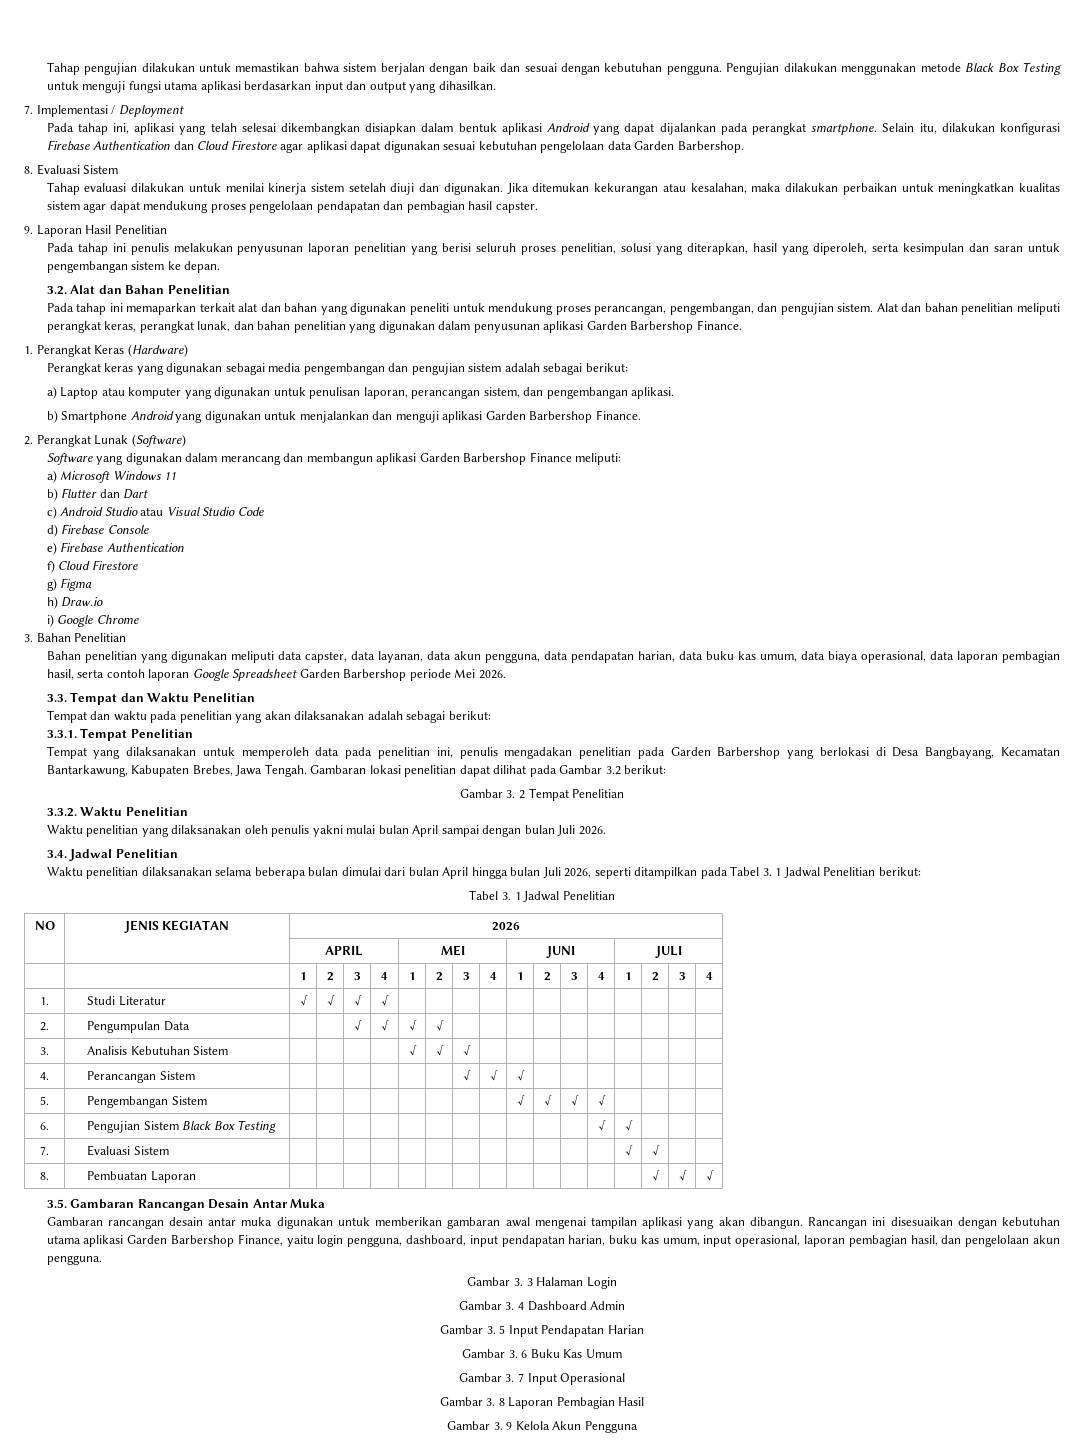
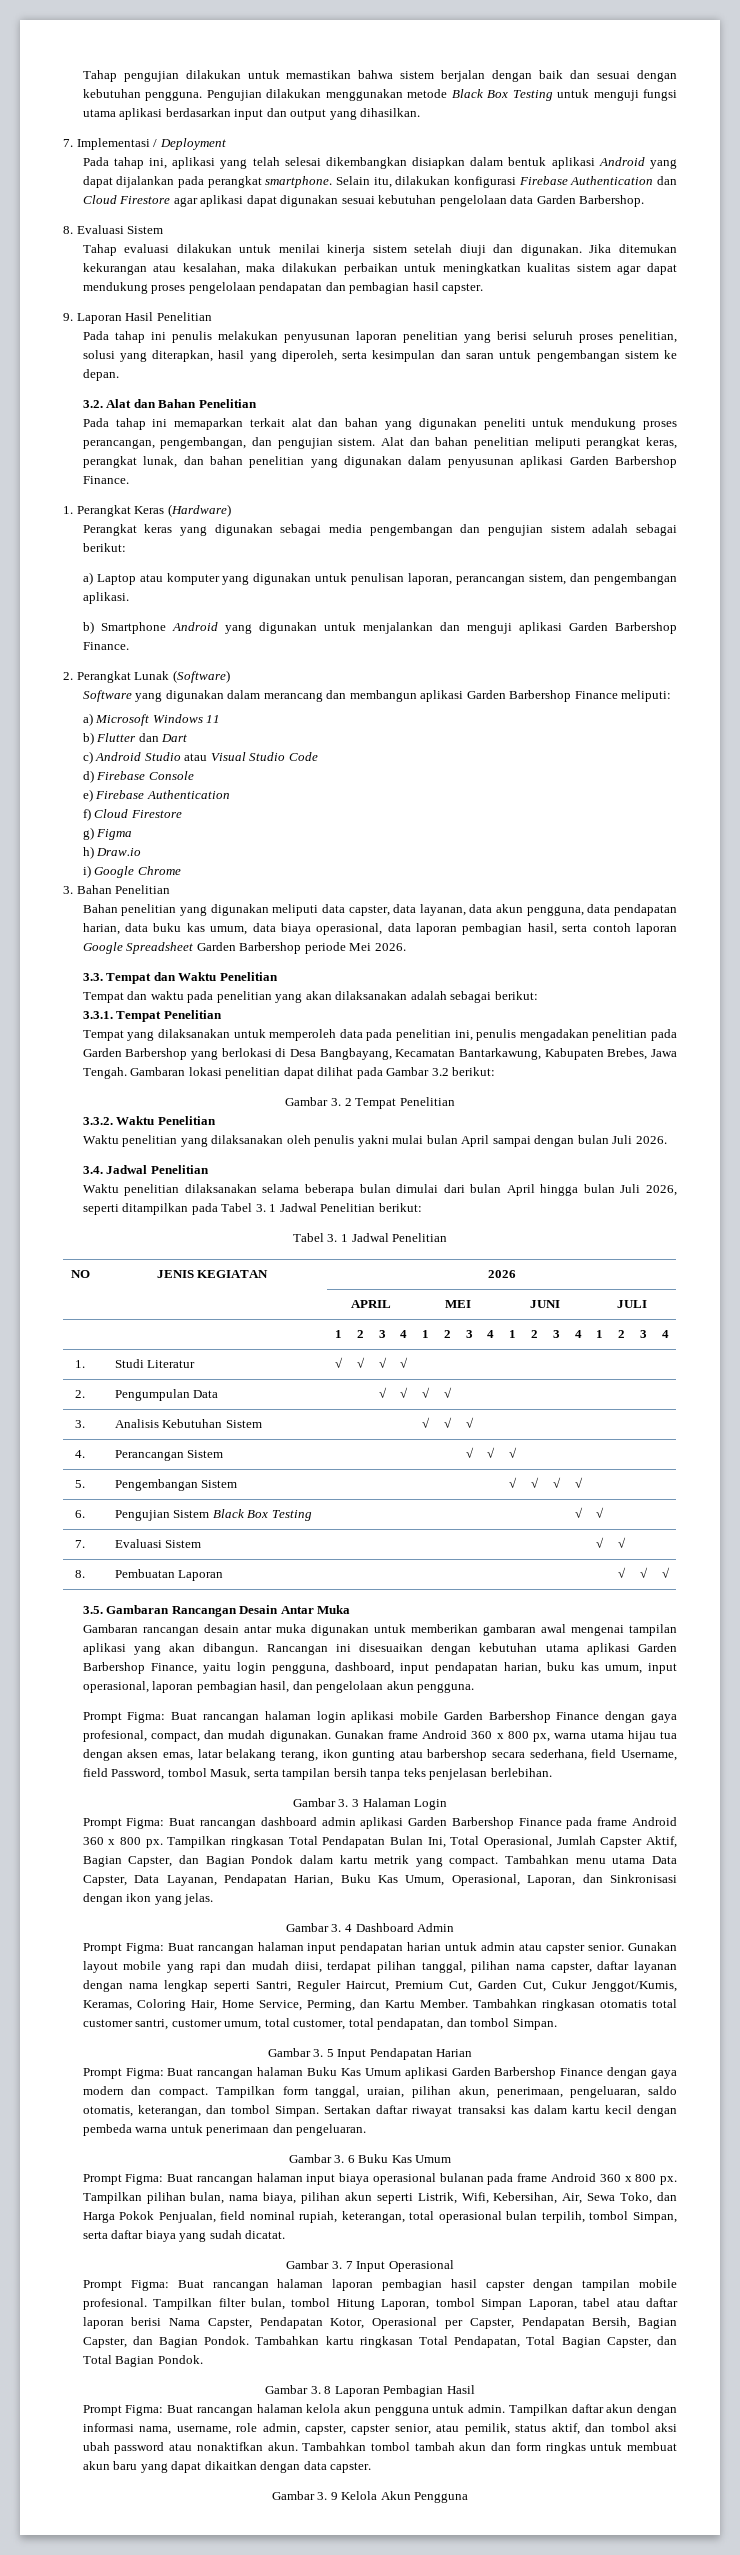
(102, 1260) none -> [82,1711,677,1723] [82,1730,677,1742] [82,1749,677,1761] [82,1768,552,1780] // Prompt Figma: Buat rancangan halaman login aplikasi mobile Garden Barbershop Finance dengan gaya profesional, compact, dan mudah digunakan. Gunakan frame Android 360 x 800 px, warna utama hijau tua dengan aksen emas, latar belakang terang, ikon gunting atau barbershop secara sederhana, field Username, field Password, tombol Masuk, serta tampilan bersih tanpa teks penjelasan berlebihan.
(617, 1283) none -> [82,1817,677,1829] [82,1836,678,1848] [82,1855,678,1867] [82,1874,677,1886] [82,1893,214,1905] // Prompt Figma: Buat rancangan dashboard admin aplikasi Garden Barbershop Finance pada frame Android 360 x 800 px. Tampilkan ringkasan Total Pendapatan Bulan Ini, Total Operasional, Jumlah Capster Aktif, Bagian Capster, dan Bagian Pondok dalam kartu metrik yang compact. Tambahkan menu utama Data Capster, Data Layanan, Pendapatan Harian, Buku Kas Umum, Operasional, Laporan, dan Sinkronisasi dengan ikon yang jelas.
(626, 1305) none -> [82,1942,678,1954] [82,1961,678,1973] [82,1980,677,1992] [82,1999,677,2011] [82,2018,557,2030] // Prompt Figma: Buat rancangan halaman input pendapatan harian untuk admin atau capster senior. Gunakan layout mobile yang rapi dan mudah diisi, terdapat pilihan tanggal, pilihan nama capster, daftar layanan dengan nama lengkap seperti Santri, Reguler Haircut, Premium Cut, Garden Cut, Cukur Jenggot/Kumis, Keramas, Coloring Hair, Home Service, Perming, dan Kartu Member. Tambahkan ringkasan otomatis total customer santri, customer umum, total customer, total pendapatan, dan tombol Simpan.
(644, 1329) none -> [82,2067,677,2079] [82,2086,677,2098] [82,2105,677,2117] [82,2124,367,2136] // Prompt Figma: Buat rancangan halaman Buku Kas Umum aplikasi Garden Barbershop Finance dengan gaya modern dan compact. Tampilkan form tanggal, uraian, pilihan akun, penerimaan, pengeluaran, saldo otomatis, keterangan, dan tombol Simpan. Sertakan daftar riwayat transaksi kas dalam kartu kecil dengan pembeda warna untuk penerimaan dan pengeluaran.
(622, 1353) none -> [82,2173,677,2185] [82,2192,677,2204] [82,2211,677,2223] [82,2230,286,2242] // Prompt Figma: Buat rancangan halaman input biaya operasional bulanan pada frame Android 360 x 800 px. Tampilkan pilihan bulan, nama biaya, pilihan akun seperti Listrik, Wifi, Kebersihan, Air, Sewa Toko, dan Harga Pokok Penjualan, field nominal rupiah, keterangan, total operasional bulan terpilih, tombol Simpan, serta daftar biaya yang sudah dicatat.
(626, 1379) none -> [82,2279,677,2291] [82,2298,678,2310] [82,2317,677,2329] [82,2336,677,2348] [82,2355,203,2367] // Prompt Figma: Buat rancangan halaman laporan pembagian hasil capster dengan tampilan mobile profesional. Tampilkan filter bulan, tombol Hitung Laporan, tombol Simpan Laporan, tabel atau daftar laporan berisi Nama Capster, Pendapatan Kotor, Operasional per Capster, Pendapatan Bersih, Bagian Capster, dan Bagian Pondok. Tambahkan kartu ringkasan Total Pendapatan, Total Bagian Capster, dan Total Bagian Pondok.
(645, 1401) none -> [82,2404,677,2416] [82,2423,677,2435] [82,2442,677,2454] [82,2461,372,2473] // Prompt Figma: Buat rancangan halaman kelola akun pengguna untuk admin. Tampilkan daftar akun dengan informasi nama, username, role admin, capster, capster senior, atau pemilik, status aktif, dan tombol aksi ubah password atau nonaktifkan akun. Tambahkan tombol tambah akun dan form ringkas untuk membuat akun baru yang dapat dikaitkan dengan data capster.

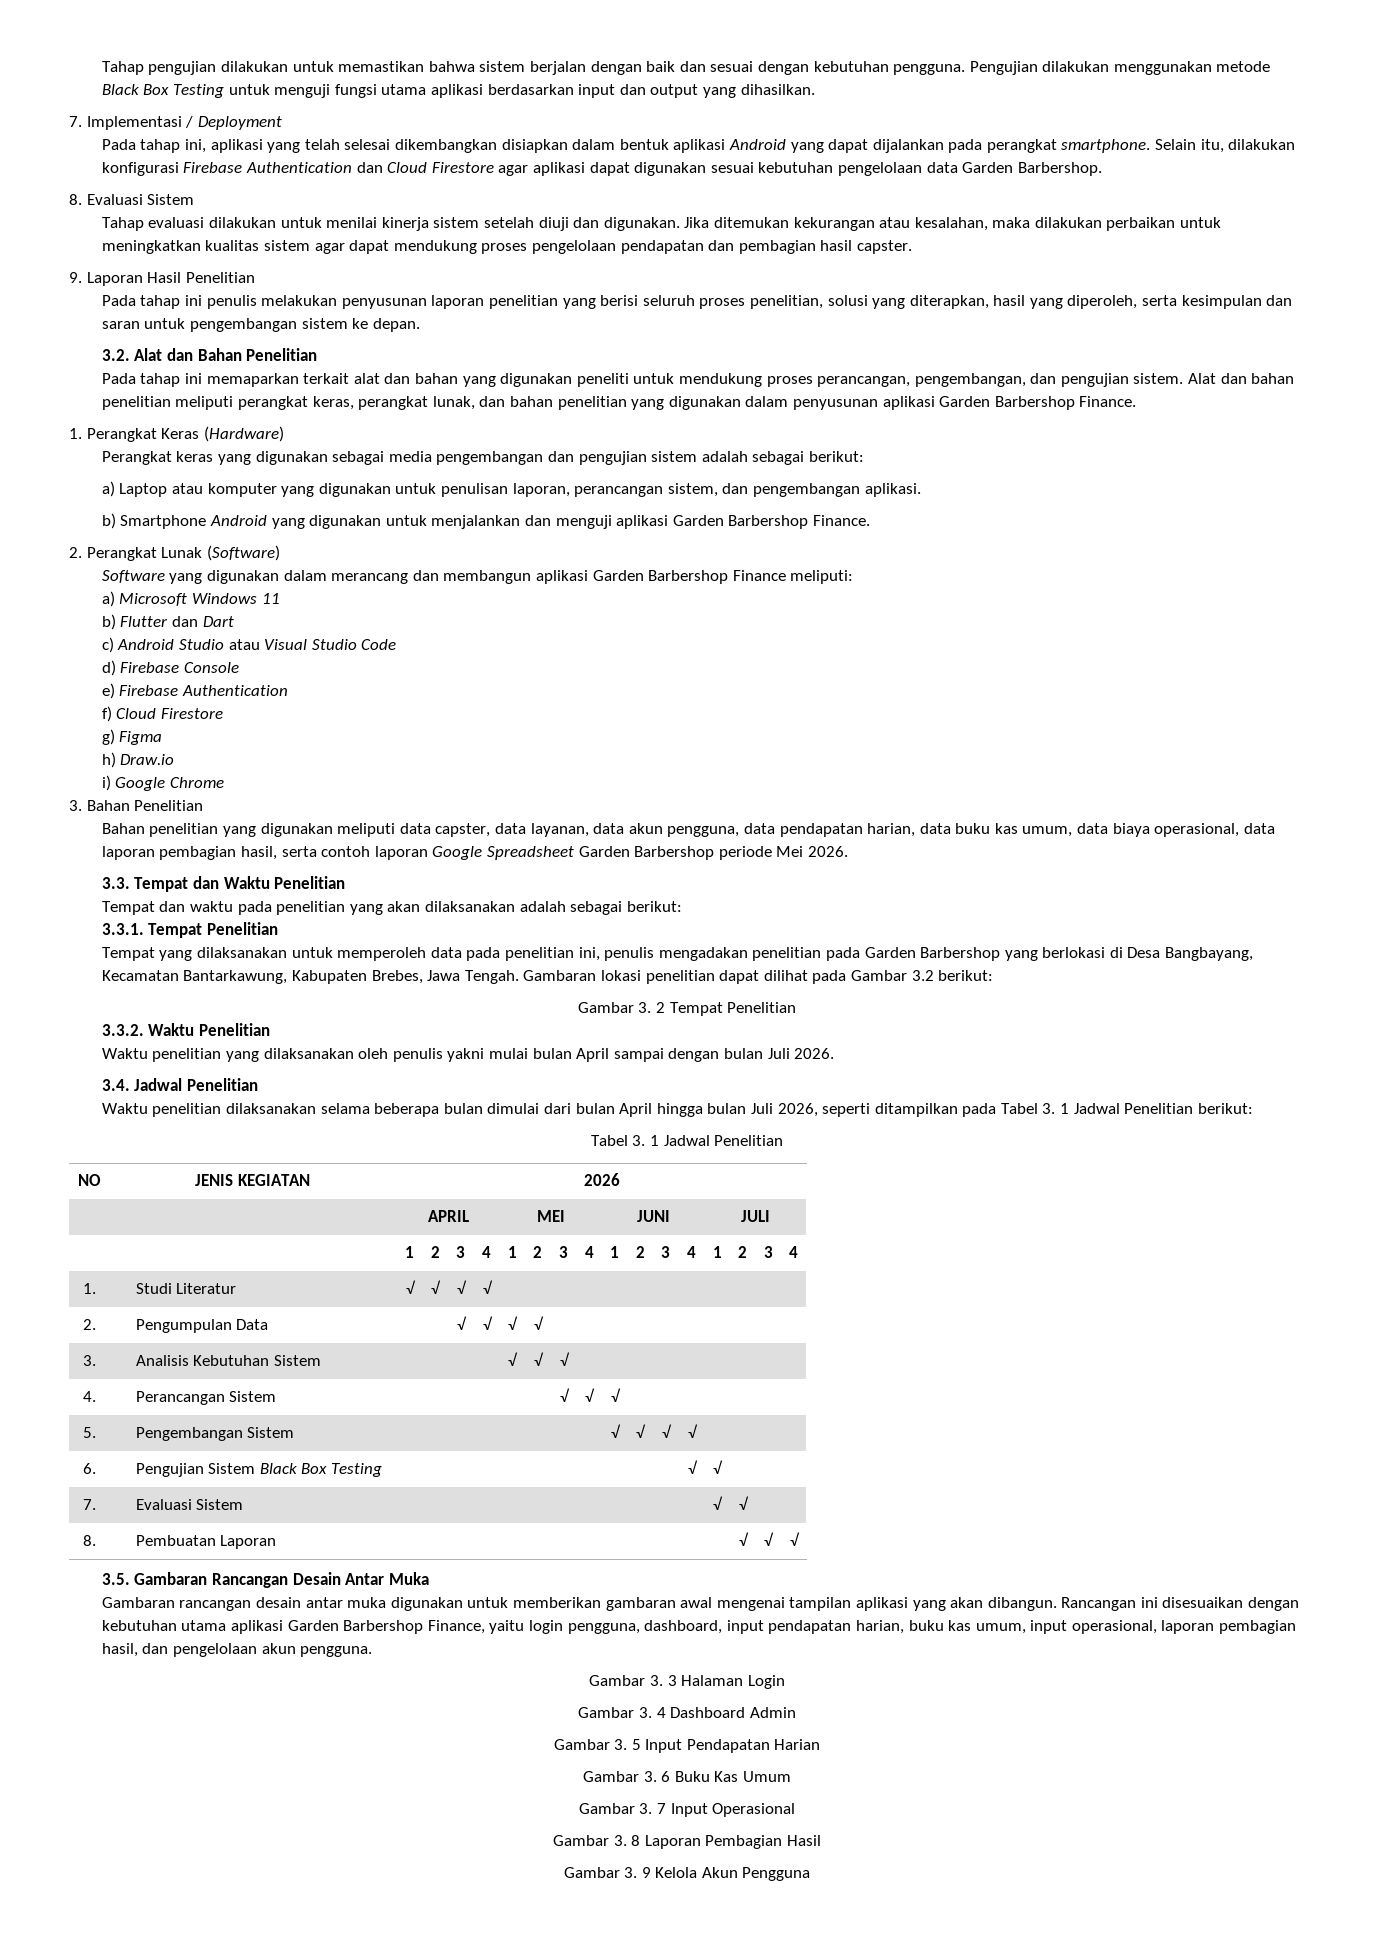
[82,1711,677,1723] [82,1730,677,1742] [82,1749,677,1761] [82,1768,552,1780] // Prompt Figma: Buat rancangan halaman login aplikasi mobile Garden Barbershop Finance dengan gaya profesional, compact, dan mudah digunakan. Gunakan frame Android 360 x 800 px, warna utama hijau tua dengan aksen emas, latar belakang terang, ikon gunting atau barbershop secara sederhana, field Username, field Password, tombol Masuk, serta tampilan bersih tanpa teks penjelasan berlebihan. -> (373, 1651) none
[82,1817,677,1829] [82,1836,678,1848] [82,1855,678,1867] [82,1874,677,1886] [82,1893,214,1905] // Prompt Figma: Buat rancangan dashboard admin aplikasi Garden Barbershop Finance pada frame Android 360 x 800 px. Tampilkan ringkasan Total Pendapatan Bulan Ini, Total Operasional, Jumlah Capster Aktif, Bagian Capster, dan Bagian Pondok dalam kartu metrik yang compact. Tambahkan menu utama Data Capster, Data Layanan, Pendapatan Harian, Buku Kas Umum, Operasional, Laporan, dan Sinkronisasi dengan ikon yang jelas. -> (785, 1682) none
[82,1942,678,1954] [82,1961,678,1973] [82,1980,677,1992] [82,1999,677,2011] [82,2018,557,2030] // Prompt Figma: Buat rancangan halaman input pendapatan harian untuk admin atau capster senior. Gunakan layout mobile yang rapi dan mudah diisi, terdapat pilihan tanggal, pilihan nama capster, daftar layanan dengan nama lengkap seperti Santri, Reguler Haircut, Premium Cut, Garden Cut, Cukur Jenggot/Kumis, Keramas, Coloring Hair, Home Service, Perming, dan Kartu Member. Tambahkan ringkasan otomatis total customer santri, customer umum, total customer, total pendapatan, dan tombol Simpan. -> (796, 1712) none
[82,2067,677,2079] [82,2086,677,2098] [82,2105,677,2117] [82,2124,367,2136] // Prompt Figma: Buat rancangan halaman Buku Kas Umum aplikasi Garden Barbershop Finance dengan gaya modern dan compact. Tampilkan form tanggal, uraian, pilihan akun, penerimaan, pengeluaran, saldo otomatis, keterangan, dan tombol Simpan. Sertakan daftar riwayat transaksi kas dalam kartu kecil dengan pembeda warna untuk penerimaan dan pengeluaran. -> (821, 1744) none
[82,2173,677,2185] [82,2192,677,2204] [82,2211,677,2223] [82,2230,286,2242] // Prompt Figma: Buat rancangan halaman input biaya operasional bulanan pada frame Android 360 x 800 px. Tampilkan pilihan bulan, nama biaya, pilihan akun seperti Listrik, Wifi, Kebersihan, Air, Sewa Toko, dan Harga Pokok Penjualan, field nominal rupiah, keterangan, total operasional bulan terpilih, tombol Simpan, serta daftar biaya yang sudah dicatat. -> (791, 1776) none
[82,2279,677,2291] [82,2298,678,2310] [82,2317,677,2329] [82,2336,677,2348] [82,2355,203,2367] // Prompt Figma: Buat rancangan halaman laporan pembagian hasil capster dengan tampilan mobile profesional. Tampilkan filter bulan, tombol Hitung Laporan, tombol Simpan Laporan, tabel atau daftar laporan berisi Nama Capster, Pendapatan Kotor, Operasional per Capster, Pendapatan Bersih, Bagian Capster, dan Bagian Pondok. Tambahkan kartu ringkasan Total Pendapatan, Total Bagian Capster, dan Total Bagian Pondok. -> (796, 1810) none
[82,2404,677,2416] [82,2423,677,2435] [82,2442,677,2454] [82,2461,372,2473] // Prompt Figma: Buat rancangan halaman kelola akun pengguna untuk admin. Tampilkan daftar akun dengan informasi nama, username, role admin, capster, capster senior, atau pemilik, status aktif, dan tombol aksi ubah password atau nonaktifkan akun. Tambahkan tombol tambah akun dan form ringkas untuk membuat akun baru yang dapat dikaitkan dengan data capster. -> (821, 1840) none

